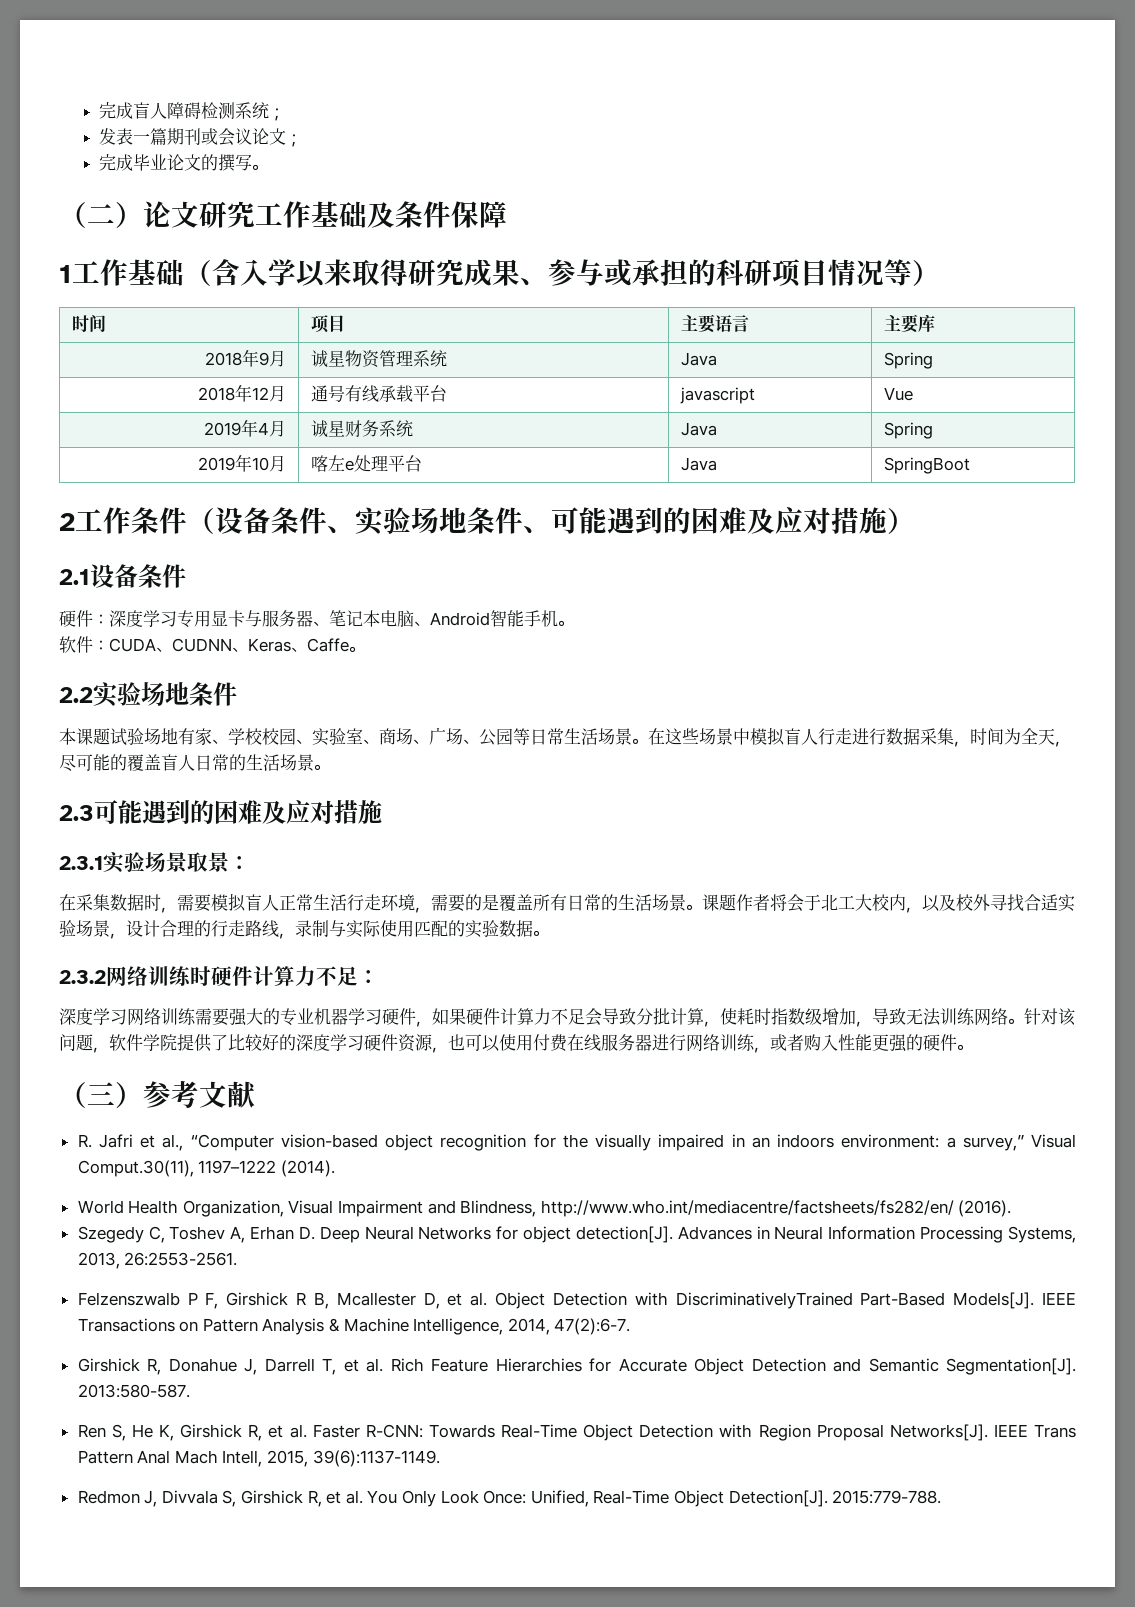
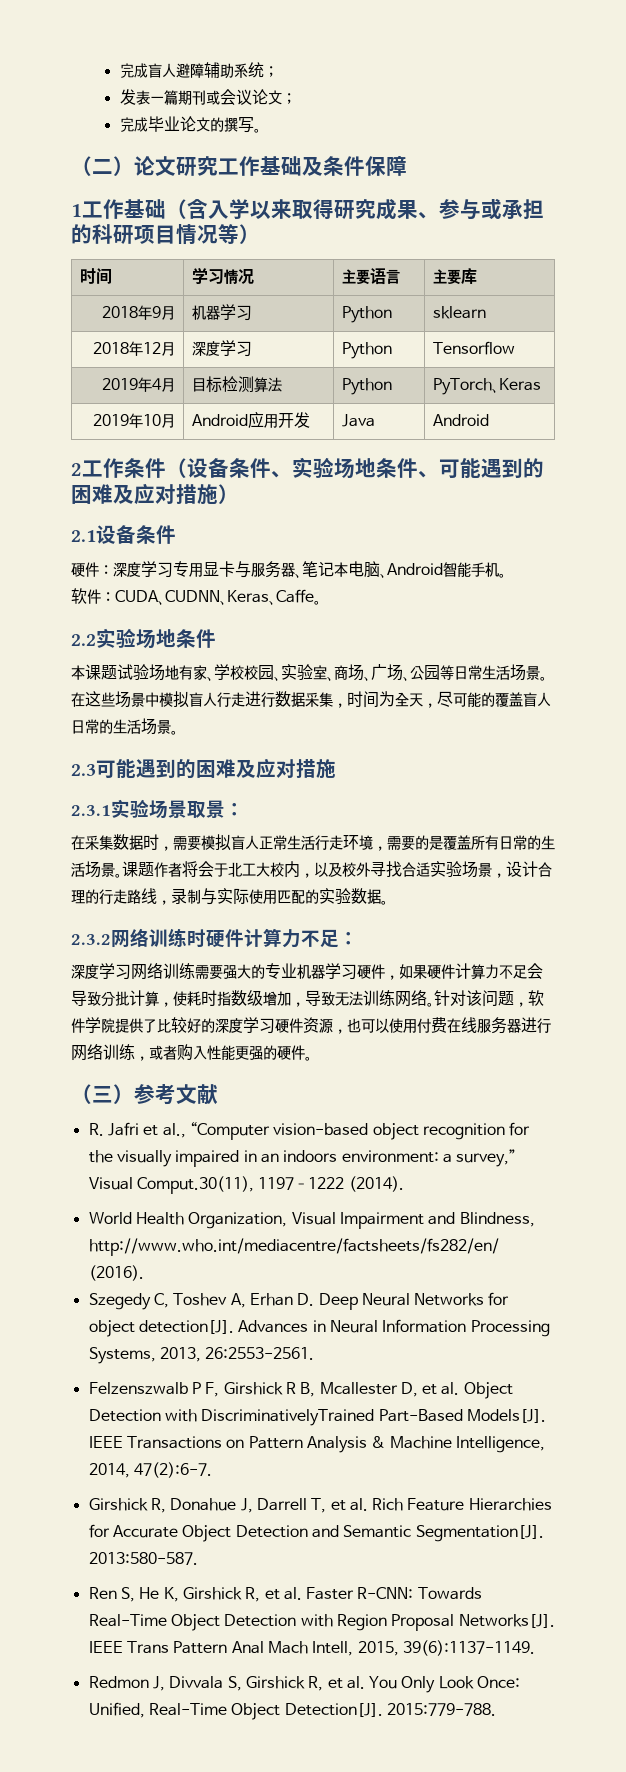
[166,102,235,119] 障碍检测 -> [175,62,234,79] 避障辅助
[310,315,345,333] 项目 -> [192,267,255,284] 学习情况
[310,350,447,368] [680,352,717,366] [883,352,933,369] [198,384,287,402] [310,385,447,403] [679,387,755,404] [883,387,913,401] [204,419,287,437] [310,420,413,438] [680,422,717,436] [883,422,933,439] 诚星物资管理系统 | Java | Spring // 2018年12月 | 通号有线承载平台 | javascript | Vue // 2019年4月 | 诚星财务系统 | Java | Spring -> [192,304,253,321] [342,306,393,323] [433,306,487,319] [92,341,175,356] [192,340,253,357] [342,342,393,359] [433,341,516,355] [101,377,175,392] [192,376,283,393] [342,378,393,395] [433,378,542,395] 机器学习 | Python | sklearn // 2018年12月 | 深度学习 | Python | Tensorflow // 2019年4月 | 目标检测算法 | Python | PyTorch、Keras
[310,455,422,472] [680,457,717,471] [883,457,970,474] 喀左e处理平台 | Java | SpringBoot -> [192,411,311,428] [342,414,376,427] [433,414,490,426] Android应用开发 | Java | Android

